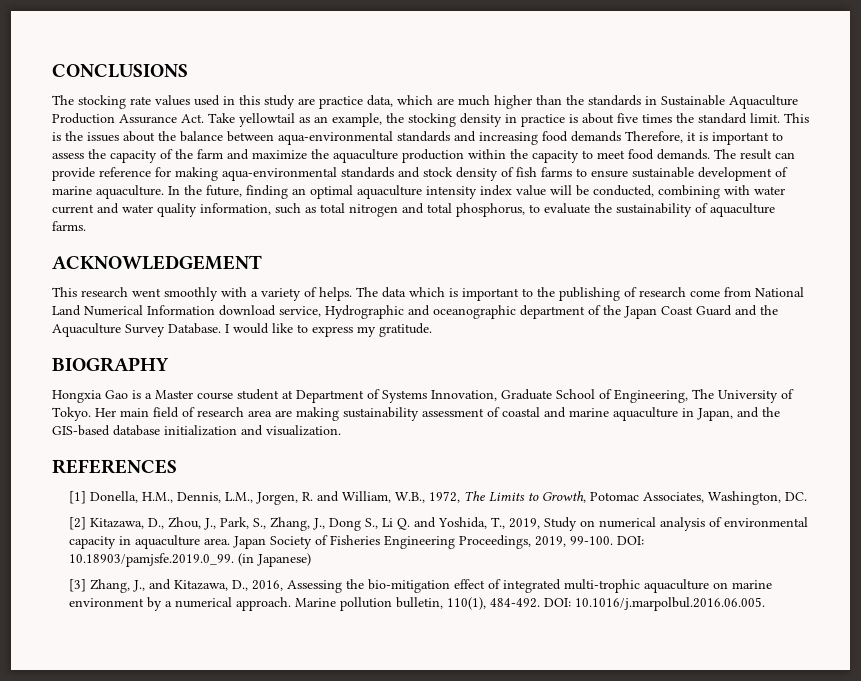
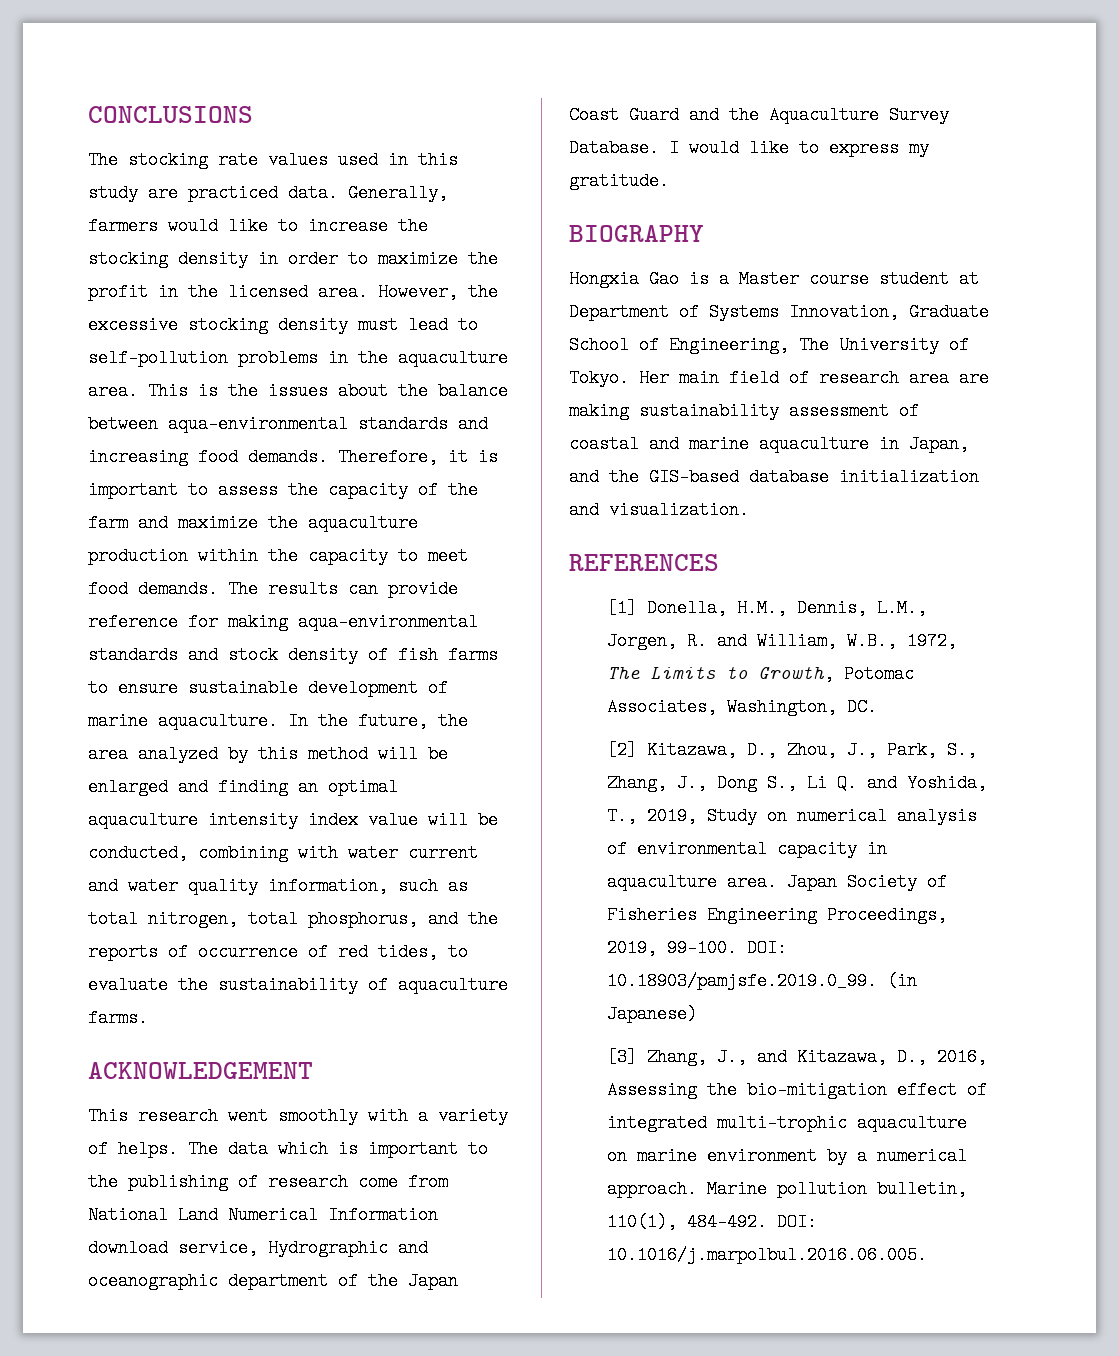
[319,95,798,109] [52,113,780,127] practice data, which are much higher than the standards in Sustainable Aquaculture Production Assurance Act. Take yellowtail as an example, the stocking density in practice is about five times the standard limit. -> [188,184,448,202] [88,217,428,235] [88,250,498,268] [88,283,498,301] [88,316,478,334] [88,349,508,367] [88,382,138,400] practiced data. Generally, farmers would like to increase the stocking density in order to maximize the profit in the licensed area. However, the excessive stocking density must lead to self-pollution problems in the aquaculture area.
[571,131,621,142] demands -> [248,448,328,466] demands.
[740,149,772,160] result -> [268,580,338,598] results
(242, 191) none -> [438,712,468,730] [88,745,448,763] [88,778,208,796] the area analyzed by this method will be enlarged and
[349,203,525,217] nitrogen and total phosphorus, -> [148,910,498,928] [88,943,438,961] nitrogen, total phosphorus, and the reports of occurrence of red tides,

